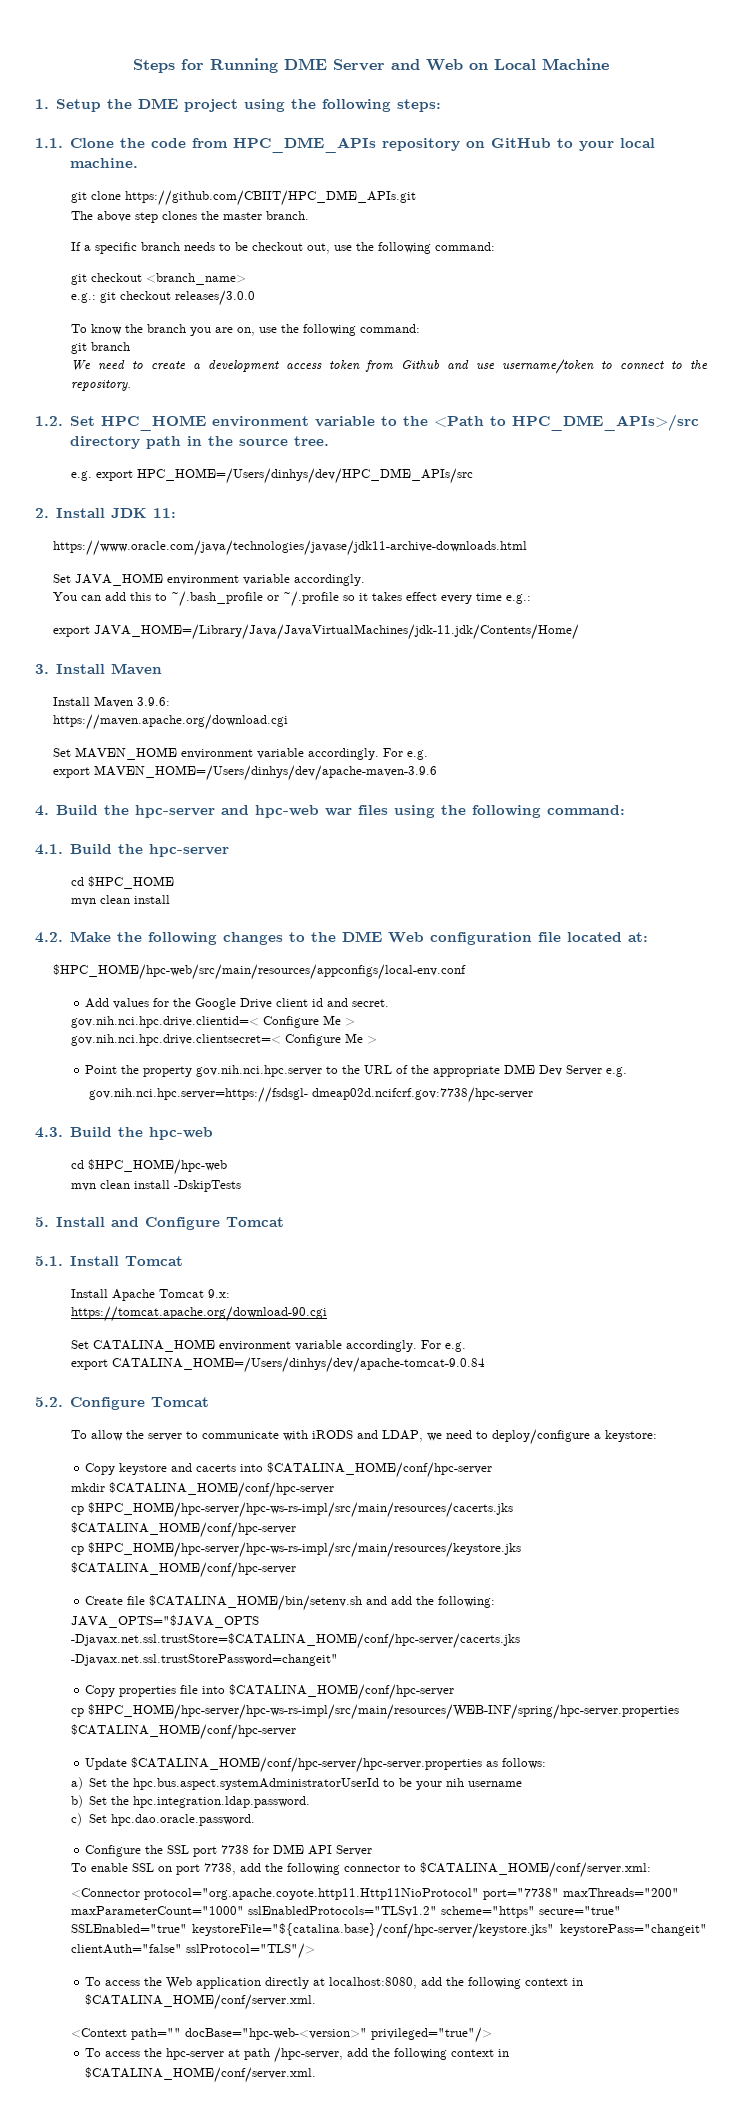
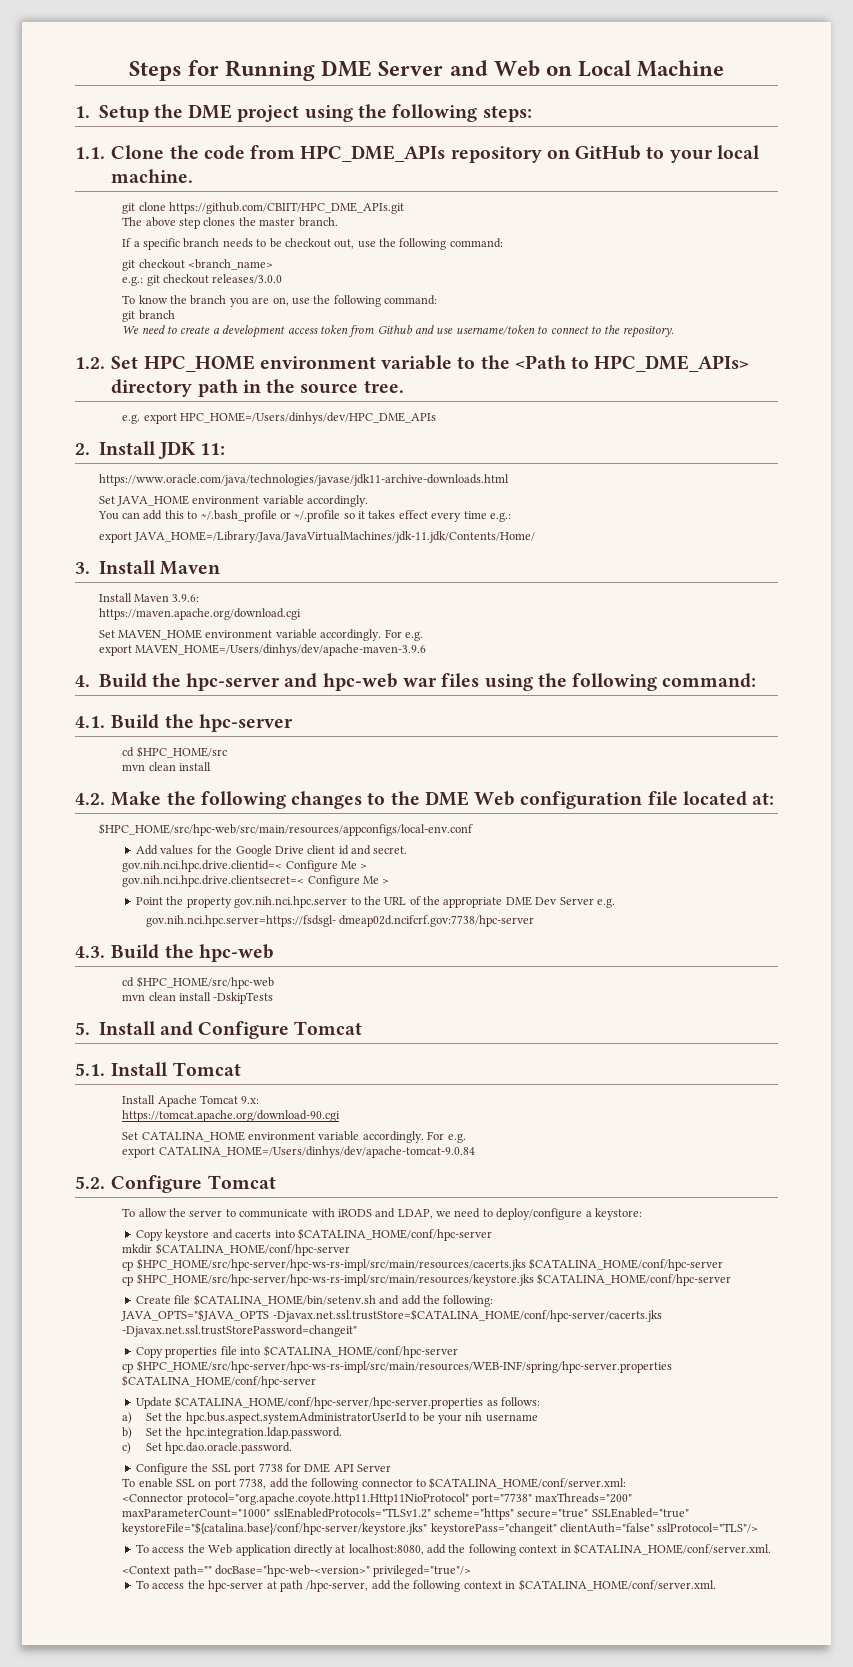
[511,414,699,431] HPC_DME_APIs>/src -> [594,355,750,372] HPC_DME_APIs>
[136,468,473,484] HPC_HOME=/Users/dinhys/dev/HPC_DME_APIs/src -> [180,412,437,424] HPC_HOME=/Users/dinhys/dev/HPC_DME_APIs
[87,876,174,889] $HPC_HOME -> [136,746,227,758] $HPC_HOME/src
[52,964,466,980] $HPC_HOME/hpc-web/src/main/resources/appconfigs/local-env.conf -> [98,823,473,836] $HPC_HOME/src/hpc-web/src/main/resources/appconfigs/local-env.conf
[87,1159,227,1175] $HPC_HOME/hpc-web -> [136,976,274,989] $HPC_HOME/src/hpc-web
[87,1502,513,1518] [70,1522,296,1538] [70,1542,521,1558] $HPC_HOME/hpc-server/hpc-ws-rs-impl/src/main/resources/cacerts.jks $CATALINA_HOME/conf/hpc-server // cp $HPC_HOME/hpc-server/hpc-ws-rs-impl/src/main/resources/keystore.jks -> [136,1258,724,1271] [122,1273,534,1286] $HPC_HOME/src/hpc-server/hpc-ws-rs-impl/src/main/resources/cacerts.jks $CATALINA_HOME/conf/hpc-server // cp $HPC_HOME/src/hpc-server/hpc-ws-rs-impl/src/main/resources/keystore.jks
[87,1704,679,1720] $HPC_HOME/hpc-server/hpc-ws-rs-impl/src/main/resources/WEB-INF/spring/hpc-server.properties -> [136,1360,672,1373] $HPC_HOME/src/hpc-server/hpc-ws-rs-impl/src/main/resources/WEB-INF/spring/hpc-server.properties

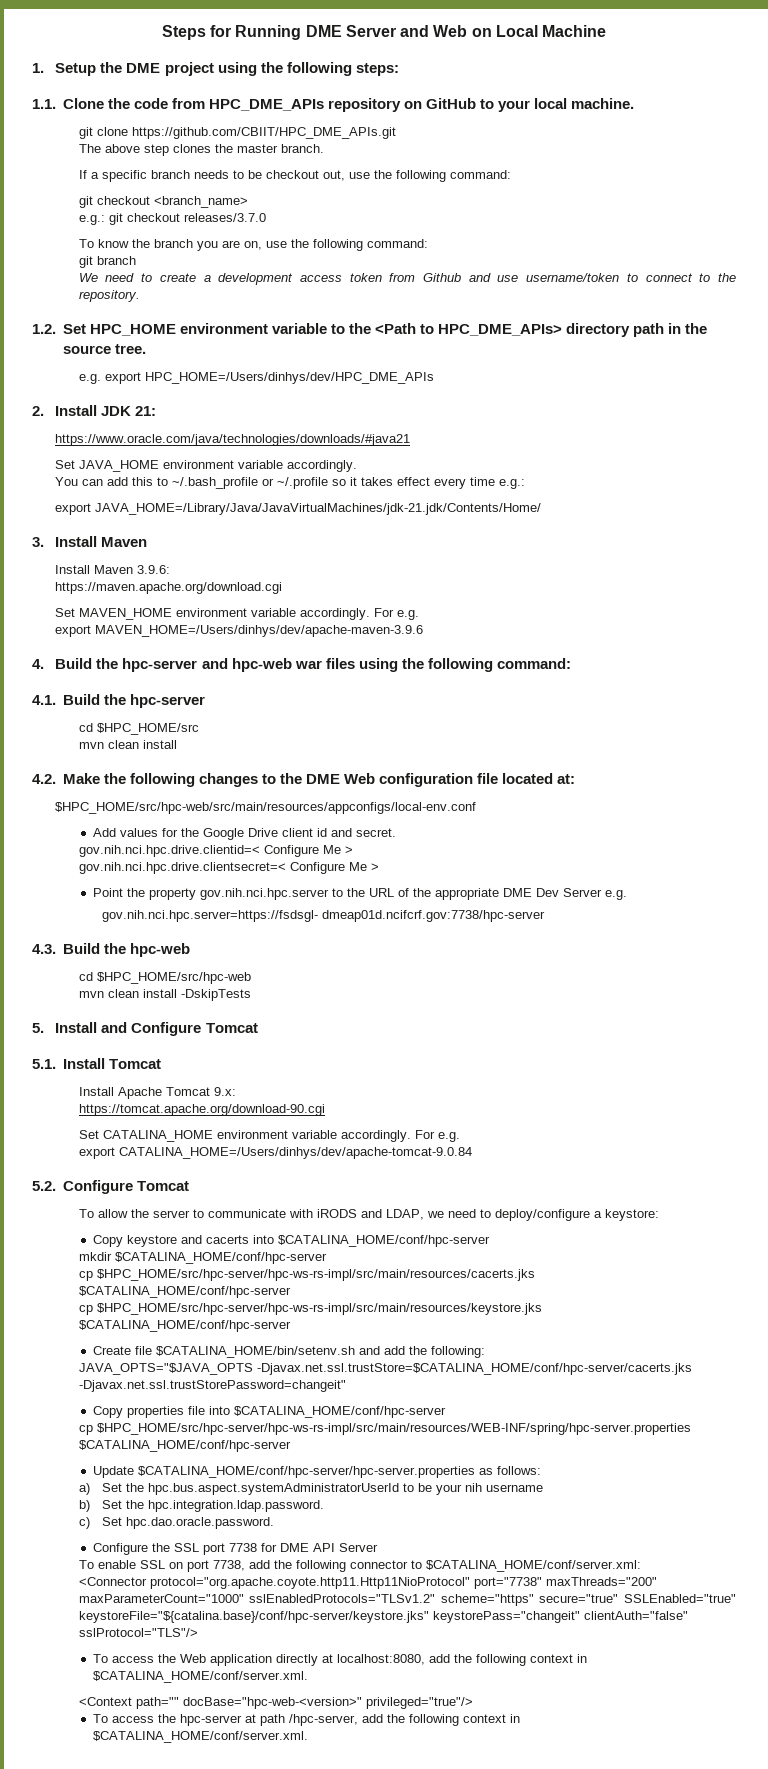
[212,274,283,284] releases/3.0.0 -> [183,213,266,222] releases/3.7.0
[200,443,226,455] [98,474,509,486] 11: // https://www.oracle.com/java/technologies/javase/jdk11-archive-downloads.html -> [135,406,157,416] [55,434,411,446] 21: // https://www.oracle.com/java/technologies/downloads/#java21
[134,531,536,543] JAVA_HOME=/Library/Java/JavaVirtualMachines/jdk-11.jdk/Contents/Home/ -> [95,503,542,515] JAVA_HOME=/Library/Java/JavaVirtualMachines/jdk-21.jdk/Contents/Home/
[339,915,535,927] dmeap02d.ncifcrf.gov:7738/hpc-server -> [322,910,546,922] dmeap01d.ncifcrf.gov:7738/hpc-server

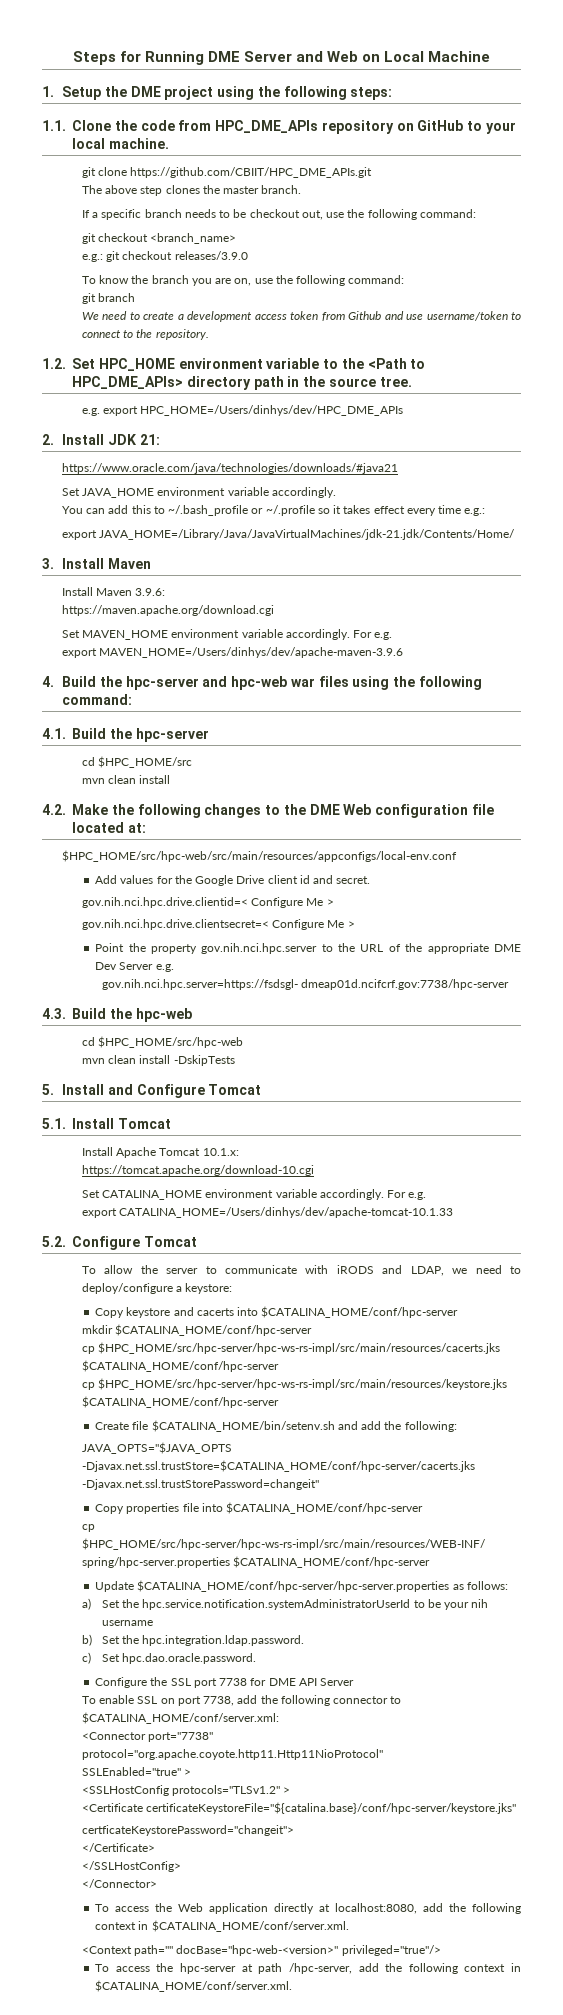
[183,213,266,222] releases/3.7.0 -> [174,251,248,260] releases/3.9.0
[213,1087,236,1096] [78,1104,325,1116] 9.x: // https://tomcat.apache.org/download-90.cgi -> [202,1148,239,1156] [81,1165,314,1176] 10.1.x: // https://tomcat.apache.org/download-10.cgi
[118,1147,472,1159] CATALINA_HOME=/Users/dinhys/dev/apache-tomcat-9.0.84 -> [119,1207,454,1218] CATALINA_HOME=/Users/dinhys/dev/apache-tomcat-10.1.33
[148,1483,400,1495] hpc.bus.aspect.systemAdministratorUserId -> [142,1599,411,1610] hpc.service.notification.systemAdministratorUserId
(147, 1581) none -> [148,1732,214,1742] port="7738" //
[473,1577,657,1589] [78,1594,736,1606] [78,1611,688,1623] [78,1628,198,1637] port="7738" maxThreads="200" maxParameterCount="1000" sslEnabledProtocols="TLSv1.2" scheme="https" secure="true" SSLEnabled="true" keystoreFile="${catalina.base}/conf/hpc-server/keystore.jks" keystorePass="changeit" clientAuth="false" sslProtocol="TLS"/> -> [81,1767,192,1776] [81,1785,291,1796] [81,1802,517,1814] [81,1825,294,1836] [81,1843,155,1852] [81,1861,181,1872] [81,1879,157,1888] // SSLEnabled="true" > // <SSLHostConfig protocols="TLSv1.2" > // <Certificate certificateKeystoreFile="${catalina.base}/conf/hpc-server/keystore.jks" // certficateKeystorePassword="changeit"> // </Certificate> // </SSLHostConfig> // </Connector>

